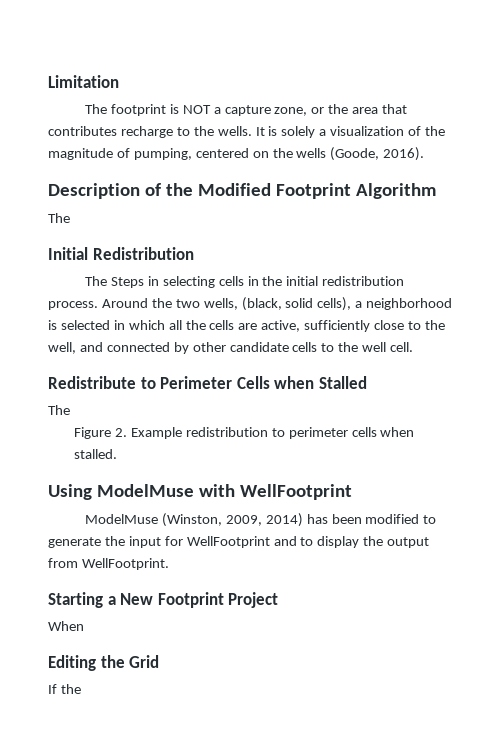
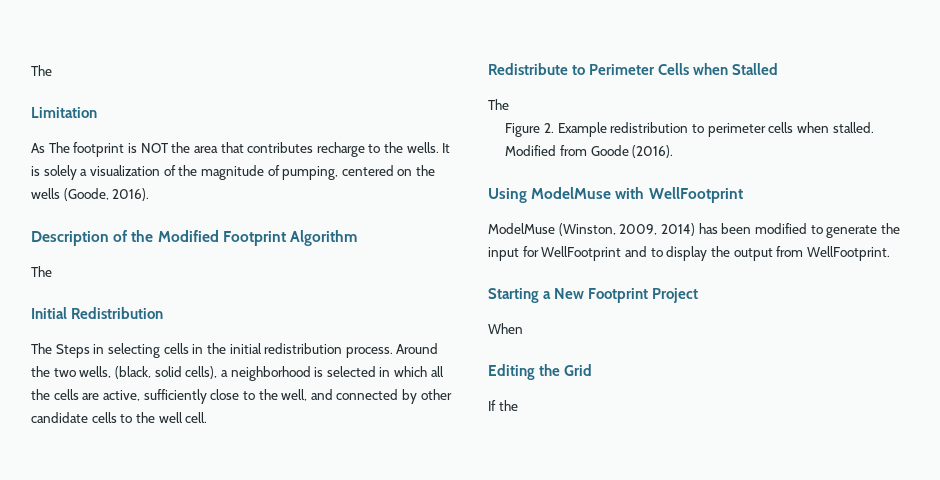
(48, 81) none -> [31,65,52,76] The //
(119, 81) none -> [31,143,45,153] As
[213,105,325,116] a capture zone, or -> (168, 148) none
(118, 454) none -> [505,145,674,158] Modified from Goode (2016).

